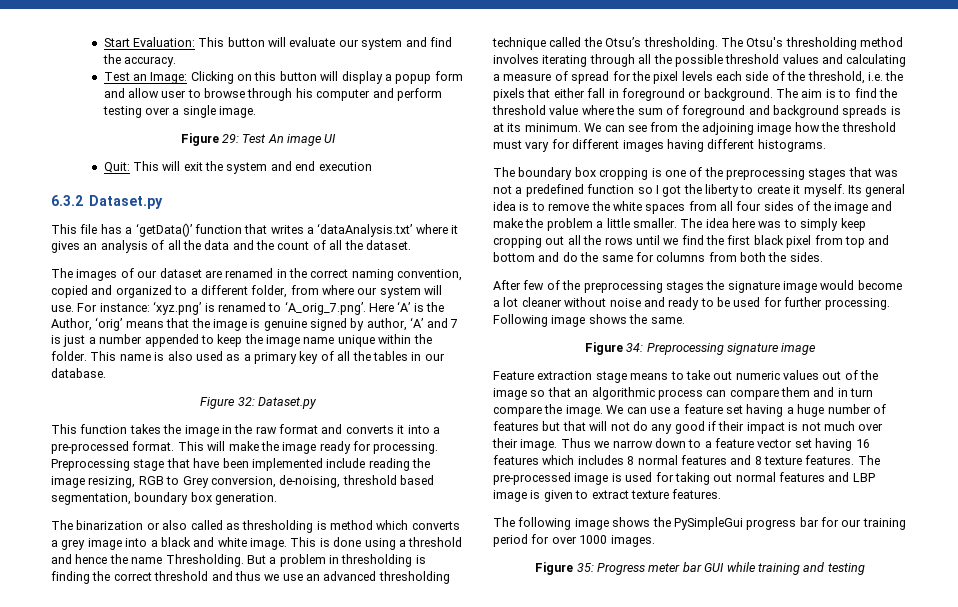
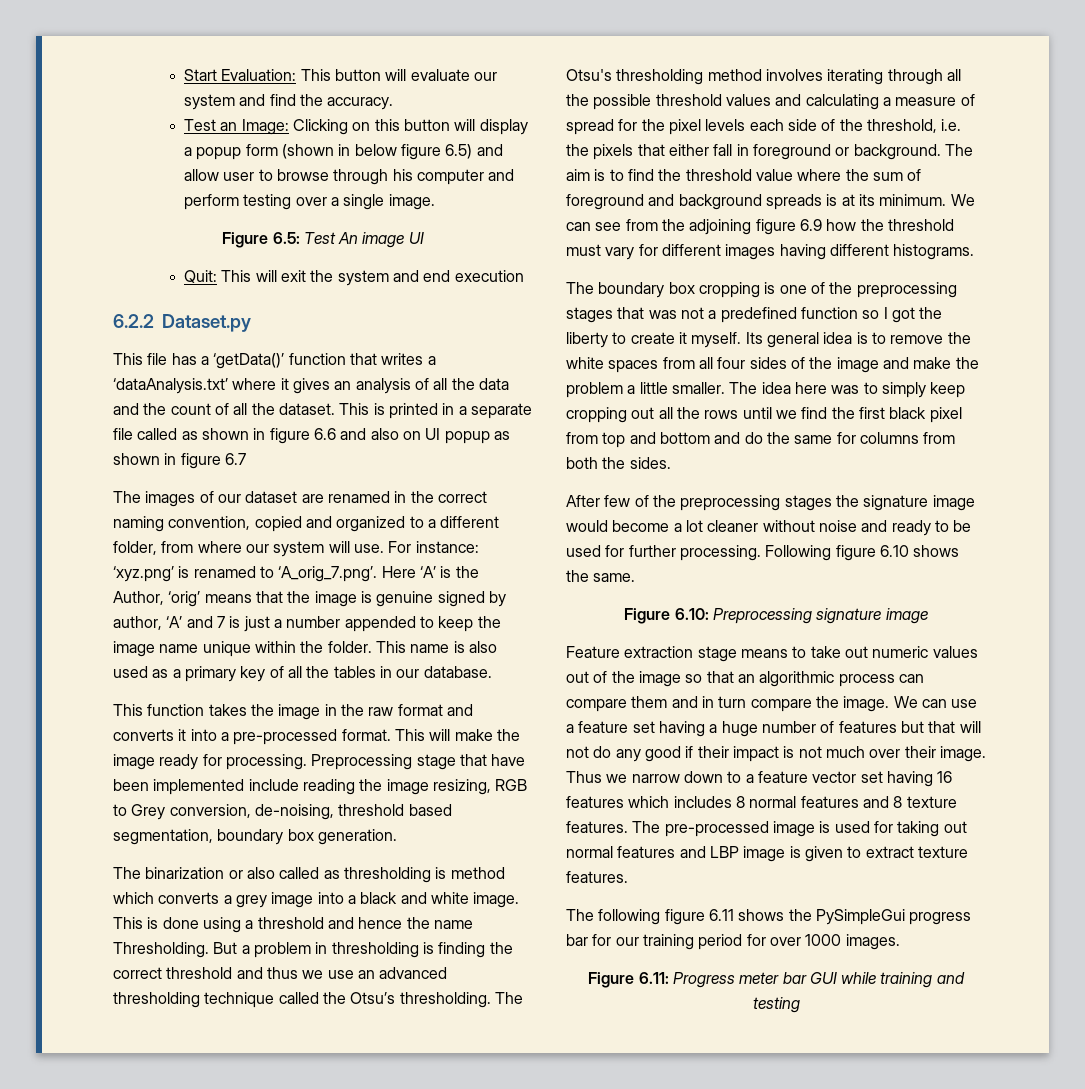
(463, 76) none -> [281,144,473,160] (shown in below figure 6.5)
[221,134,239,143] 29: -> [272,232,300,244] 6.5:
[51,195,83,206] 6.3.2 -> [113,314,154,328] 6.2.2
(411, 245) none -> [339,403,532,419] [113,428,510,444] [113,453,246,469] This is printed in a separate file called as shown in figure 6.6 and also on UI popup as shown in figure 6.7
[200,397,317,409] // Figure 32: Dataset.py -> (492, 672) none
[757,123,792,135] image -> [755,219,822,235] figure 6.9
[551,315,586,327] image -> [835,545,909,561] figure 6.10
[626,343,644,352] 34: -> [674,608,709,620] 6.10:
[574,518,609,530] image -> [664,909,734,925] figure 6.11
[576,563,594,572] 35: -> [638,972,669,984] 6.11:

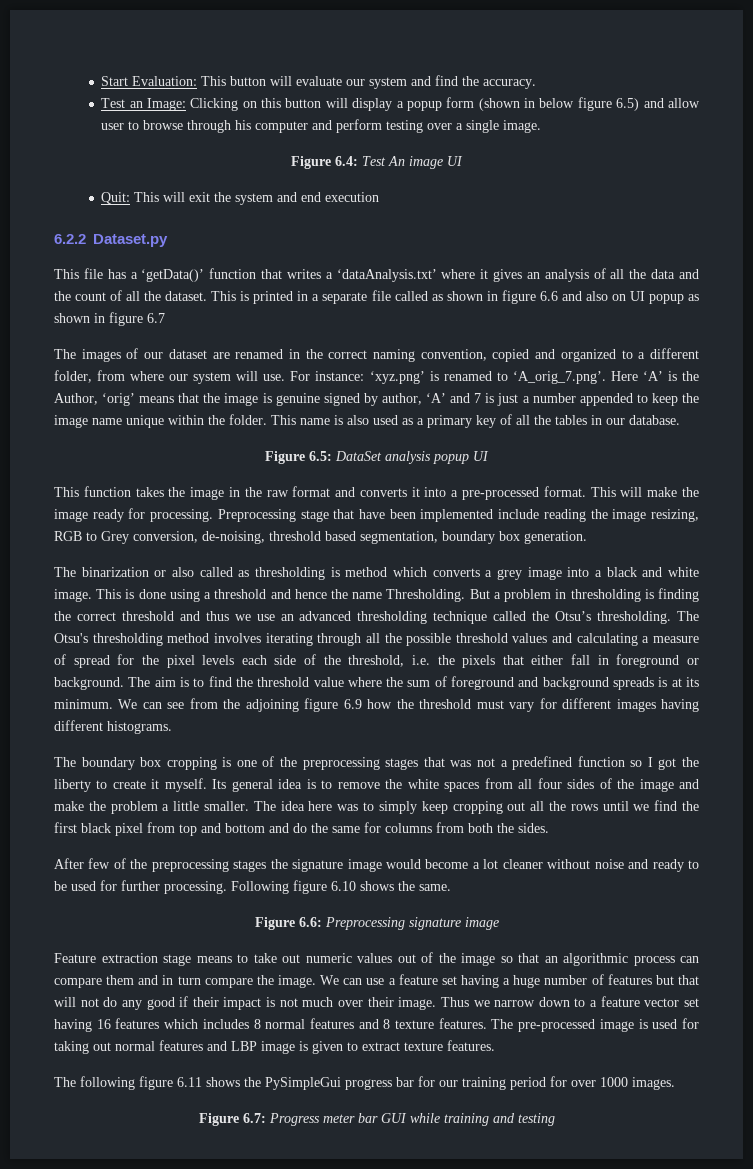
[272,232,300,244] 6.5: -> [335,156,358,166] 6.4:
(492, 672) none -> [265,451,489,464] // Figure 6.5: DataSet analysis popup UI
[674,608,709,620] 6.10: -> [298,917,322,927] 6.6:
[638,972,669,984] 6.11: -> [242,1113,266,1123] 6.7:

